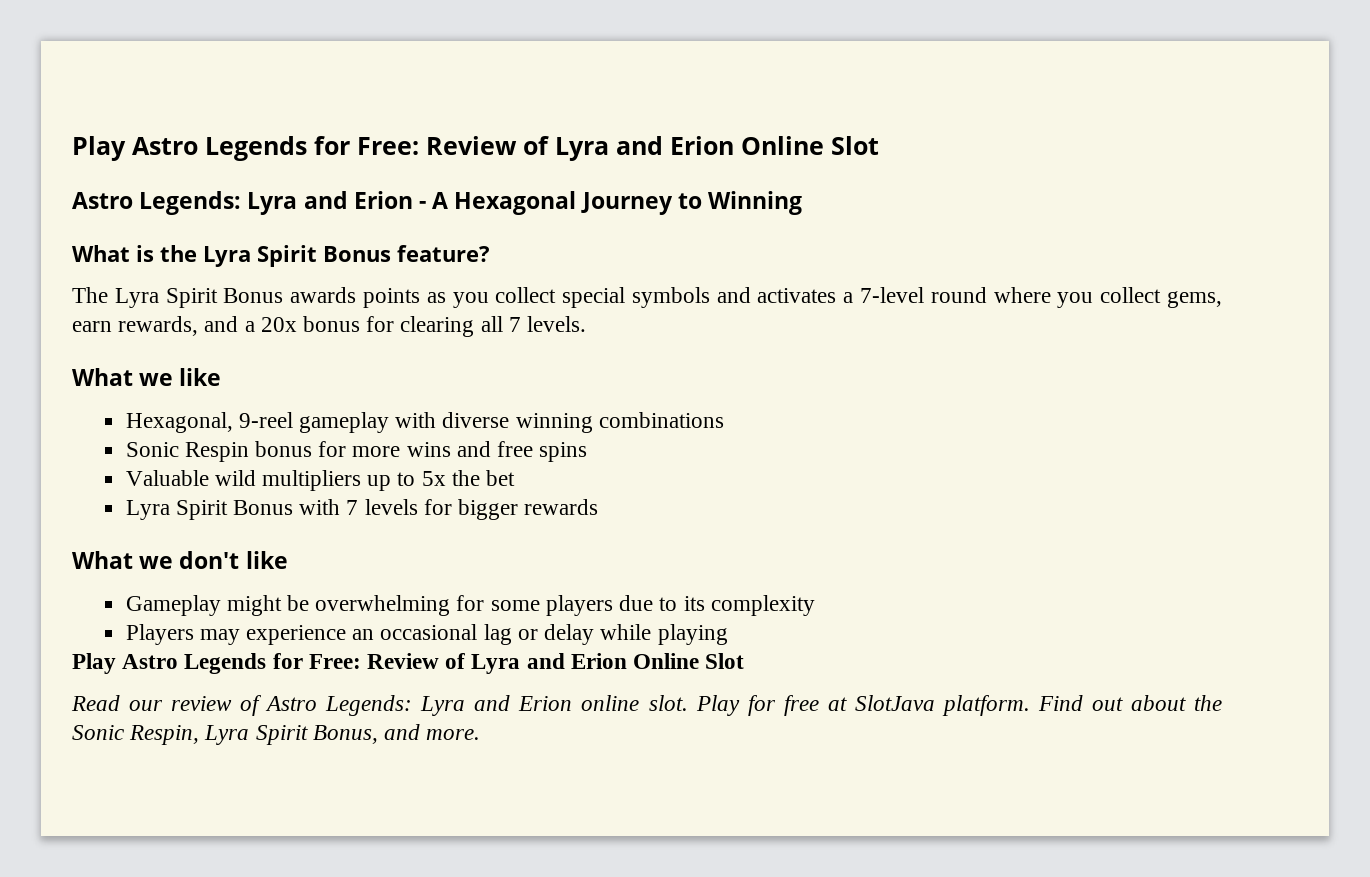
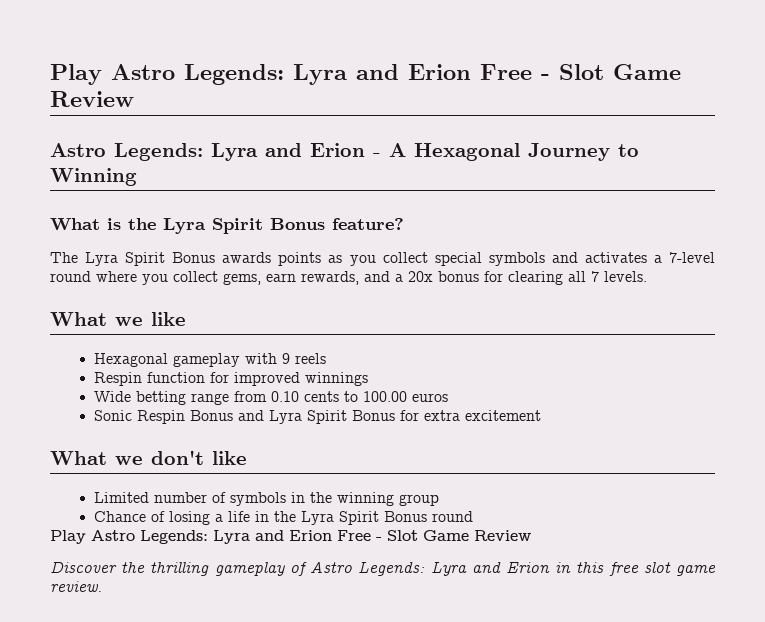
[72,136,879,161] Play Astro Legends for Free: Review of Lyra and Erion Online Slot -> [50,64,681,85] [50,91,134,107] Play Astro Legends: Lyra and Erion Free - Slot Game Review
[125,412,724,433] [125,441,588,462] [125,470,516,491] [125,499,599,520] [72,551,288,569] [125,595,815,616] [125,624,728,645] [72,653,745,674] [71,695,233,711] Hexagonal, 9-reel gameplay with diverse winning combinations // Sonic Respin bonus for more wins and free spins // Valuable wild multipliers up to 5x the bet // Lyra Spirit Bonus with 7 levels for bigger rewards // What we don't like // Gameplay might be overwhelming for some players due to its complexity // Players may experience an occasional lag or delay while playing // Play Astro Legends for Free: Review of Lyra and Erion Online Slot // Read our review -> [94,353,327,367] [94,372,369,386] [94,391,449,405] [94,410,542,424] [50,450,247,465] [94,492,440,506] [94,511,474,525] [50,530,531,544] [50,561,285,576] Hexagonal gameplay with 9 reels // Respin function for improved winnings // Wide betting range from 0.10 cents to 100.00 euros // Sonic Respin Bonus and Lyra Spirit Bonus for extra excitement // What we don't like // Limited number of symbols in the winning group // Chance of losing a life in the Lyra Spirit Bonus round // Play Astro Legends: Lyra and Erion Free - Slot Game Review // Discover the thrilling gameplay
[581,695,1222,716] [72,724,481,745] online slot. Play for free at SlotJava platform. Find out about the Sonic Respin, Lyra Spirit Bonus, and more. -> [555,562,716,576] [50,581,102,592] in this free slot game review.

